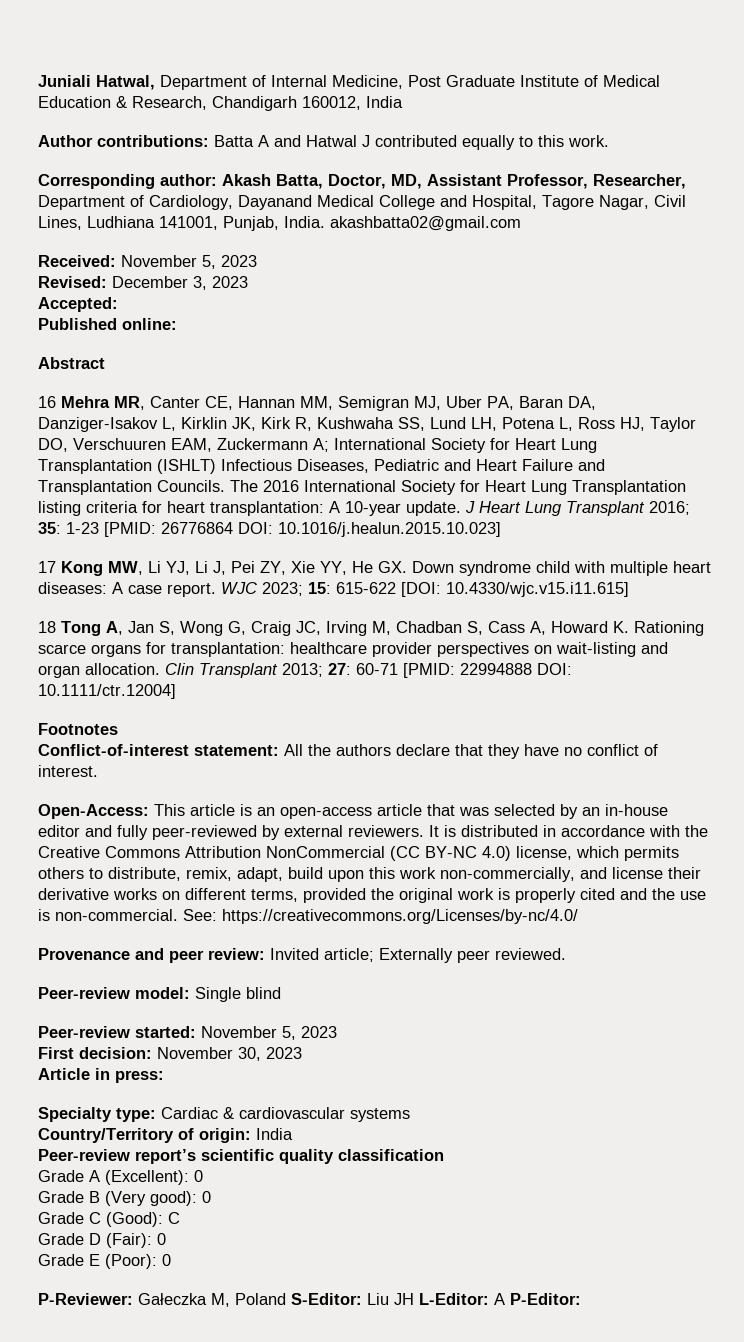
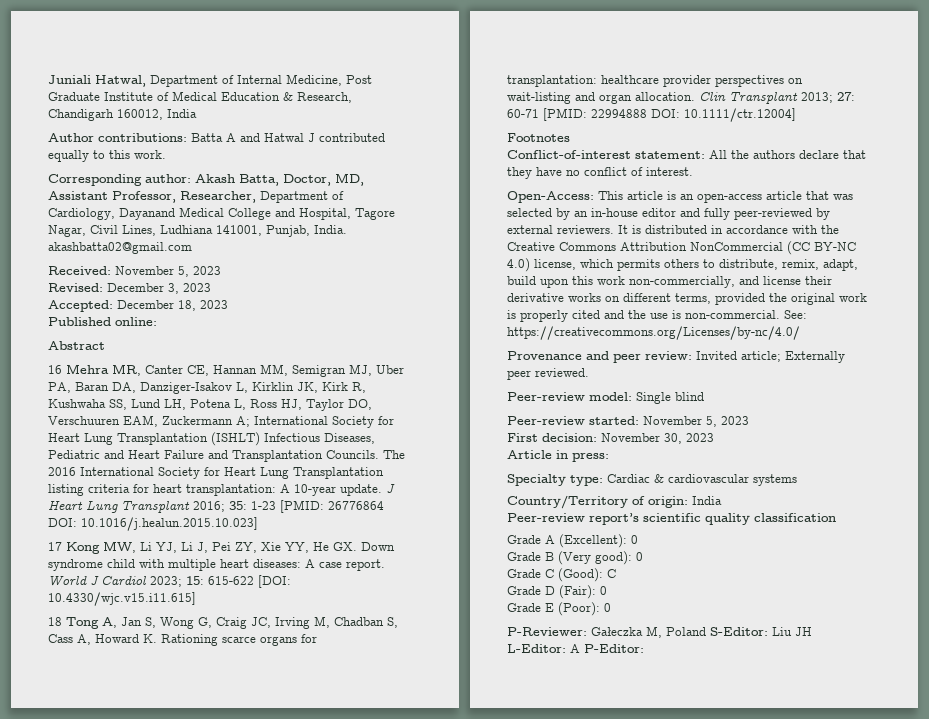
(118, 304) none -> [117,300,228,311] December 18, 2023
[221,582,257,594] WJC -> [48,575,147,586] World J Cardiol

